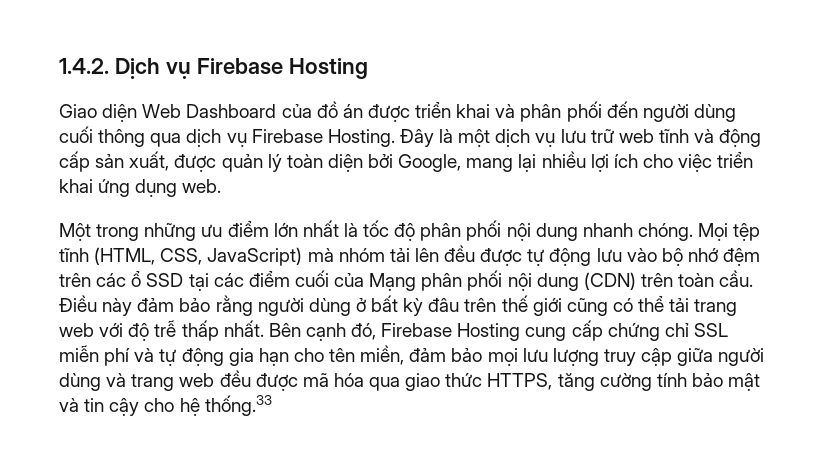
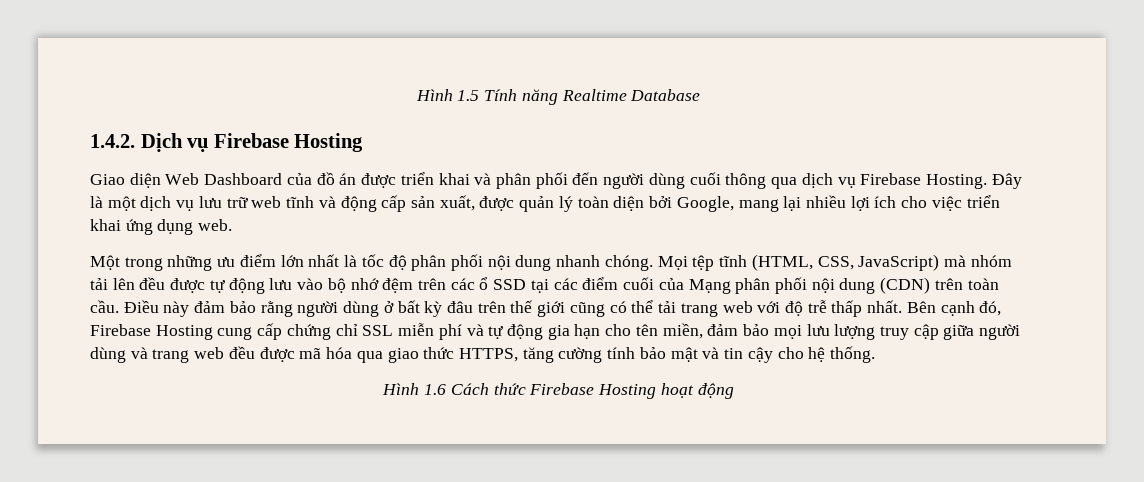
(59, 66) none -> [415,89,701,105] Hình 1.5 Tính năng Realtime Database //
[204,395,272,416] thống.33 -> [829,346,875,363] [382,383,734,399] thống. // Hình 1.6 Cách thức Firebase Hosting hoạt động

